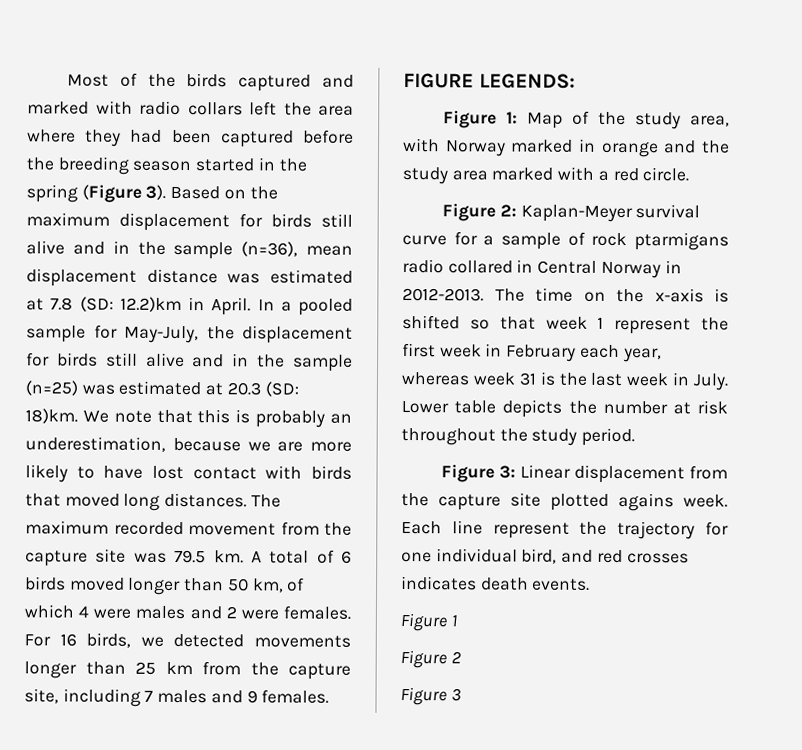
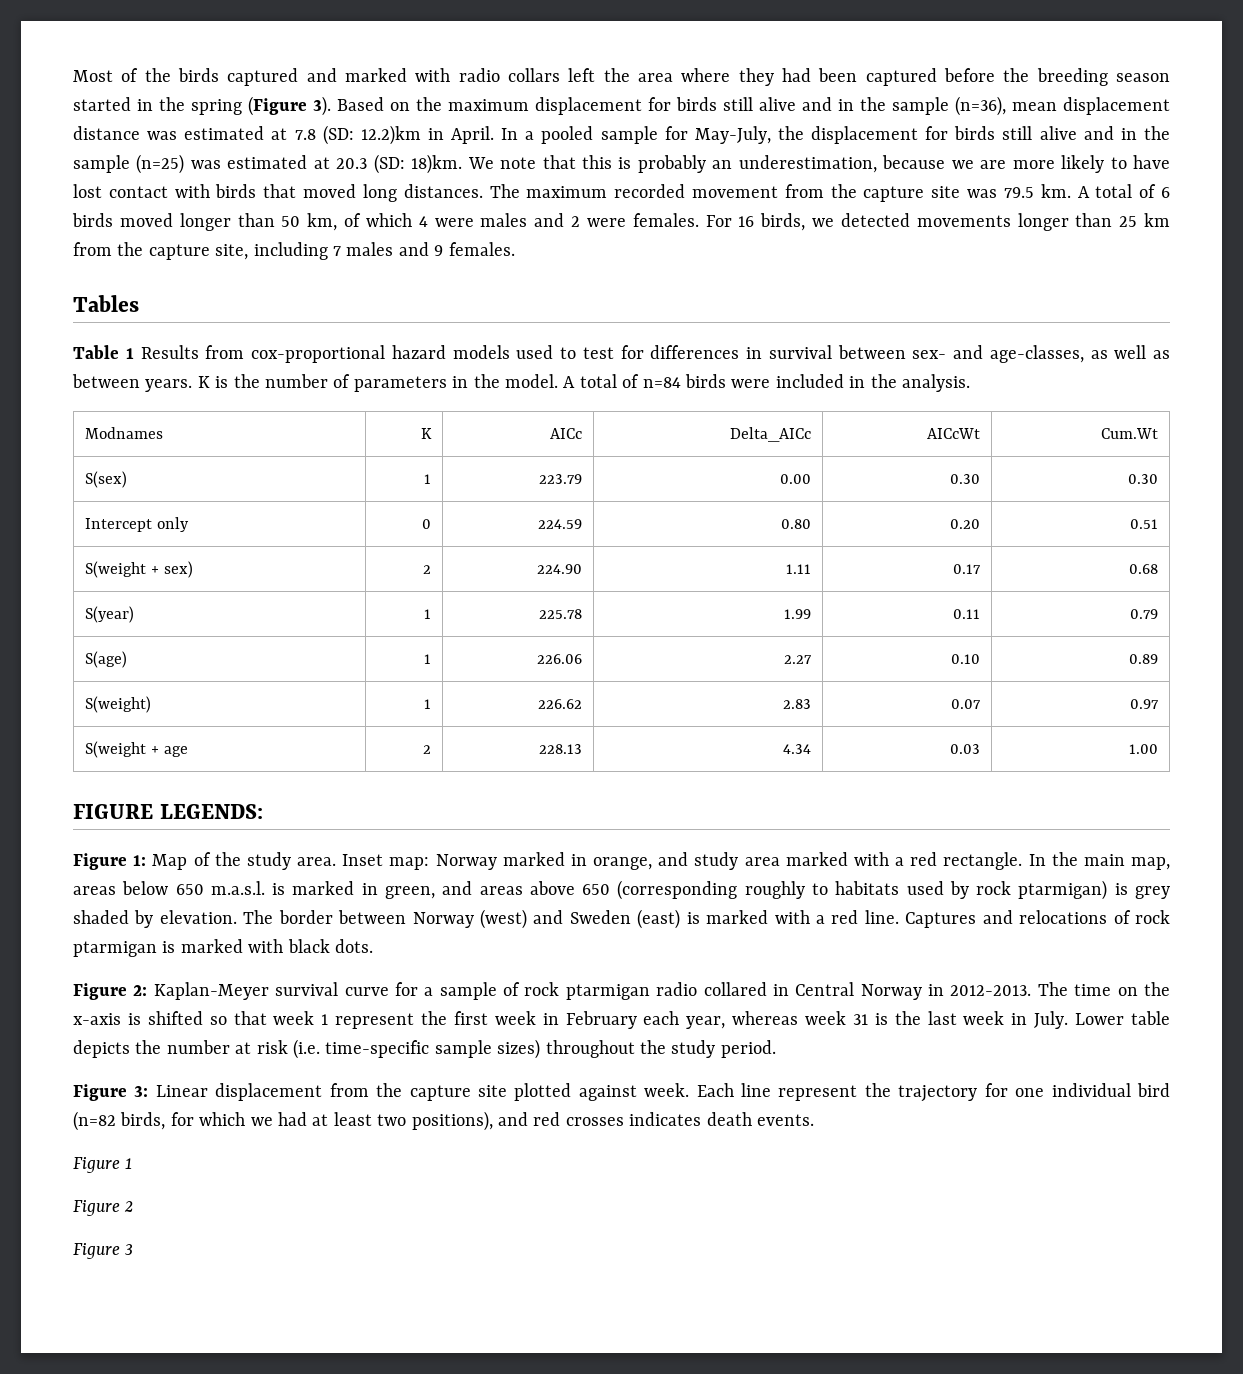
(330, 696) none -> [73,295,139,312] [73,345,1170,363] [72,374,970,392] [85,427,164,439] [420,428,432,439] [549,428,582,439] [729,427,811,442] [926,428,980,439] [1100,428,1158,439] [85,471,128,488] [423,474,431,484] [538,474,582,484] [779,474,811,484] [949,474,980,484] [1127,474,1158,484] [85,517,190,532] [421,519,431,529] [537,519,582,529] [780,519,811,529] [949,519,980,529] [1129,519,1158,529] [85,561,193,578] [422,565,431,574] [536,564,582,574] [785,564,811,574] [952,564,981,574] [1128,564,1158,574] [85,606,135,623] [423,609,431,619] [538,609,582,619] [783,609,811,619] [952,609,980,619] [1129,609,1158,619] [85,651,128,668] [423,654,431,664] [536,654,582,664] [783,655,812,664] [950,654,980,664] [1128,654,1158,664] [85,696,152,713] [423,699,431,709] [537,699,582,709] [782,699,811,709] [950,699,981,709] [1129,699,1159,709] [85,741,188,758] [422,745,431,754] [538,744,582,754] [782,744,811,754] [949,744,980,754] [1128,744,1158,754] // Tables // Table 1 Results from cox-proportional hazard models used to test for differences in survival between sex- and age-classes, as well as between years. K is the number of parameters in the model. A total of n=84 birds were included in the analysis. // Modnames | K | AICc | Delta_AICc | AICcWt | Cum.Wt // S(sex) | 1 | 223.79 | 0.00 | 0.30 | 0.30 // Intercept only | 0 | 224.59 | 0.80 | 0.20 | 0.51 // S(weight + sex) | 2 | 224.90 | 1.11 | 0.17 | 0.68 // S(year) | 1 | 225.78 | 1.99 | 0.11 | 0.79 // S(age) | 1 | 226.06 | 2.27 | 0.10 | 0.89 // S(weight) | 1 | 226.62 | 2.83 | 0.07 | 0.97 // S(weight + age | 2 | 228.13 | 4.34 | 0.03 | 1.00
[690,115,730,127] [403,138,730,158] area, with Norway marked in orange and the -> [297,852,689,870] area. Inset map: Norway marked in orange, and
[642,167,690,182] circle. -> [943,852,1170,870] [73,880,1171,900] [73,909,1170,929] [73,939,373,957] rectangle. In the main map, areas below 650 m.a.s.l. is marked in green, and areas above 650 (corresponding roughly to habitats used by rock ptarmigan) is grey shaded by elevation. The border between Norway (west) and Sweden (east) is marked with a red line. Captures and relocations of rock ptarmigan is marked with black dots.
[634,232,729,251] ptarmigans -> [565,984,650,1000] ptarmigan
(728, 407) none -> [293,1039,541,1059] (i.e. time-specific sample sizes)
[618,492,674,512] agains -> [578,1085,637,1101] against
[521,548,558,564] bird, -> [1137,1083,1171,1097] [73,1111,493,1131] bird (n=82 birds, for which we had at least two positions),

